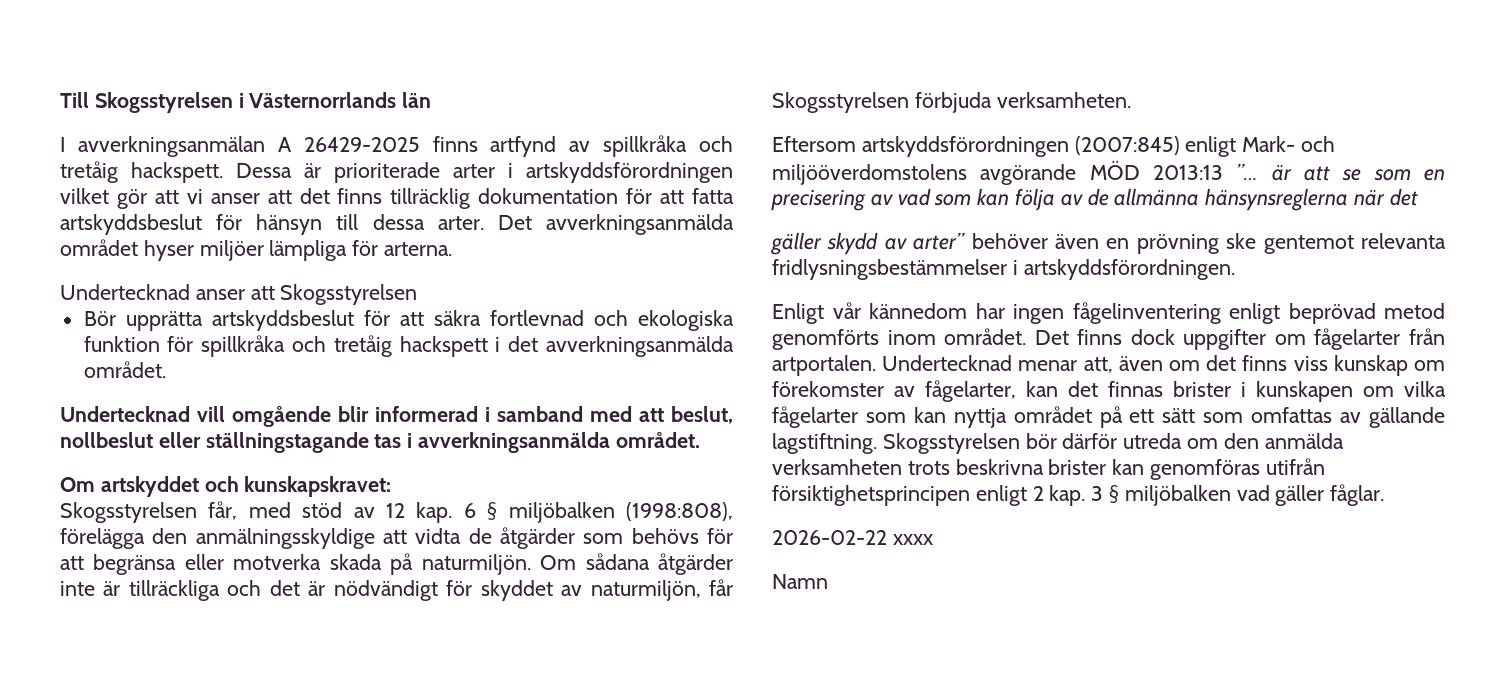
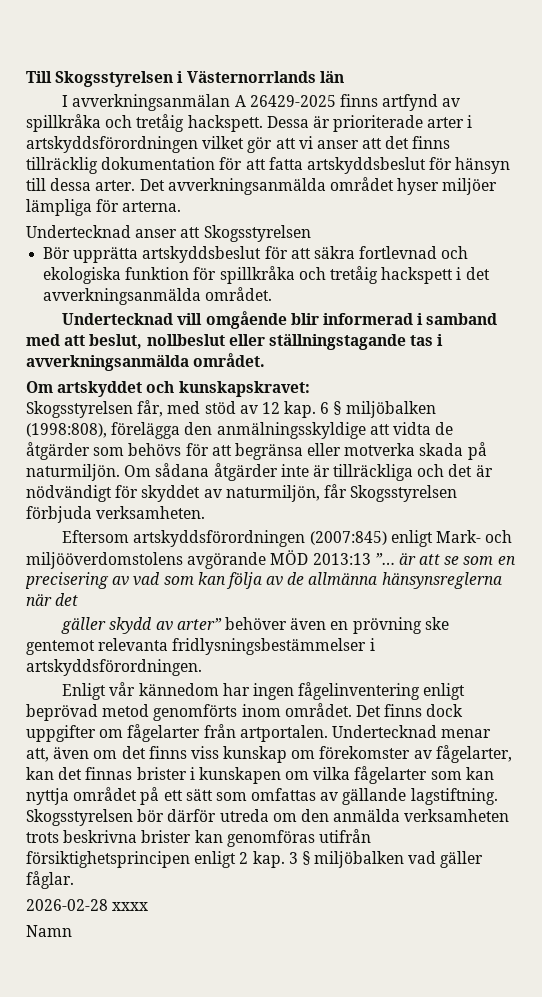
[772,530,887,545] 2026-02-22 -> [26,899,108,911] 2026-02-28

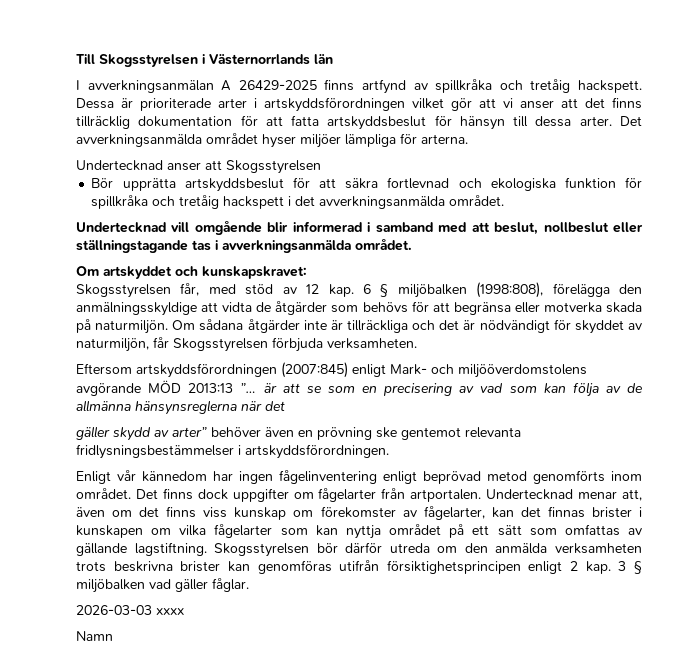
[26,899,108,911] 2026-02-28 -> [76,605,152,615] 2026-03-03

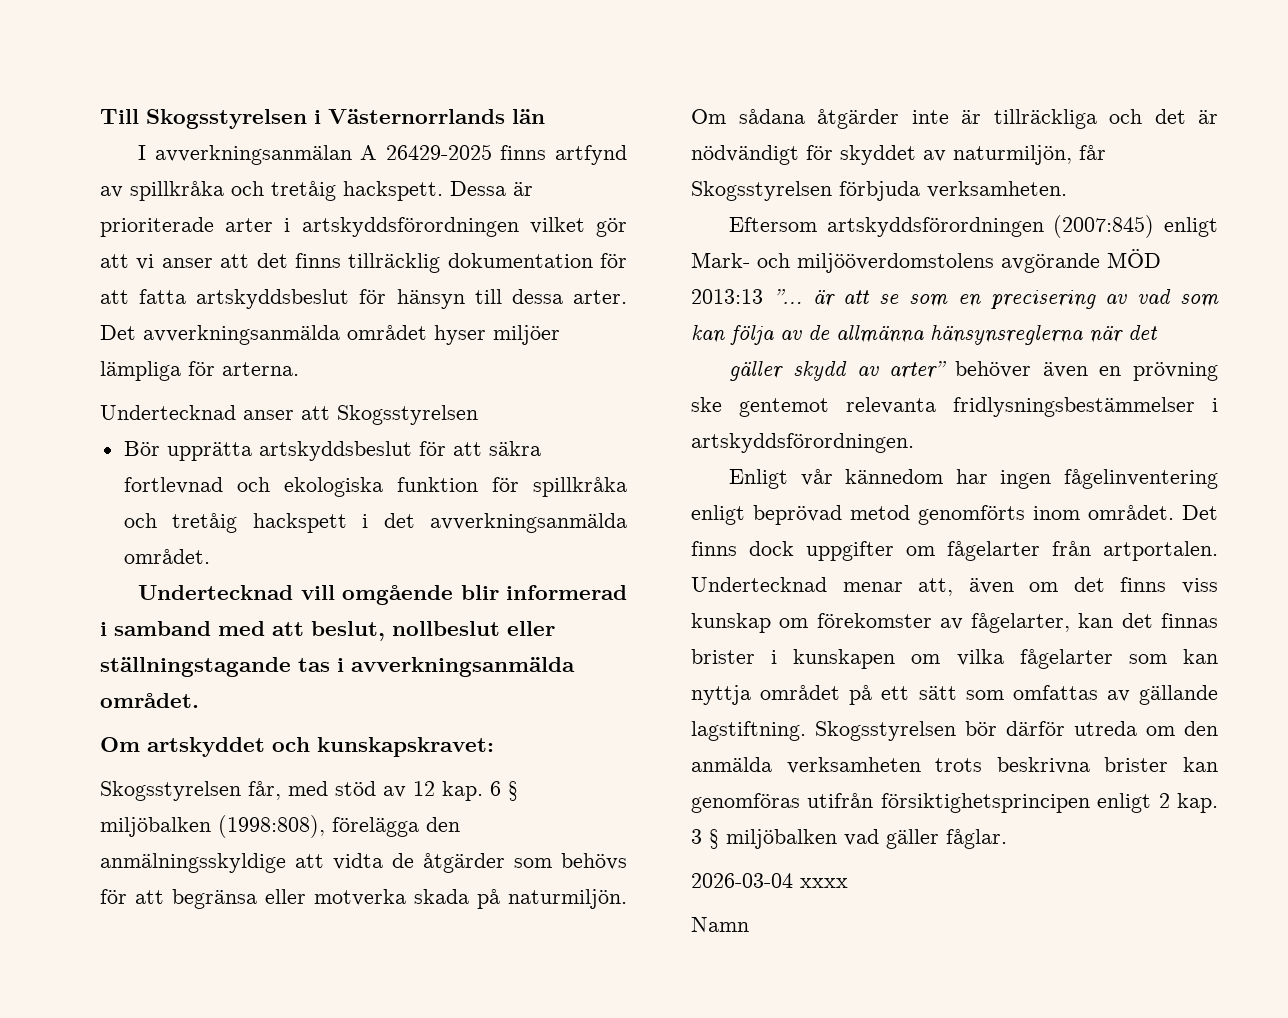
[76,605,152,615] 2026-03-03 -> [691,873,793,888] 2026-03-04

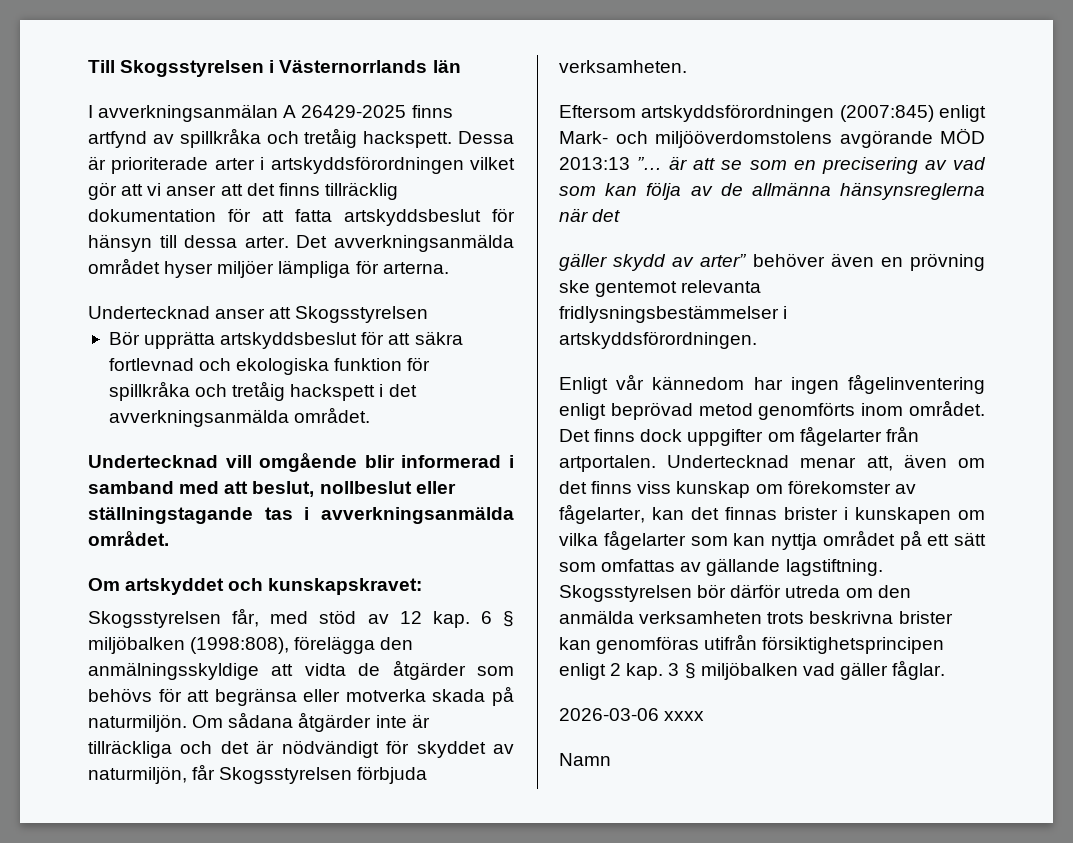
[691,873,793,888] 2026-03-04 -> [559,708,659,721] 2026-03-06

